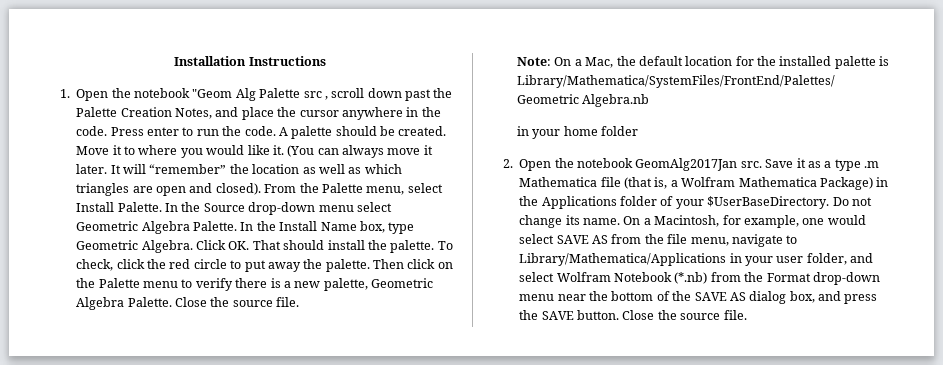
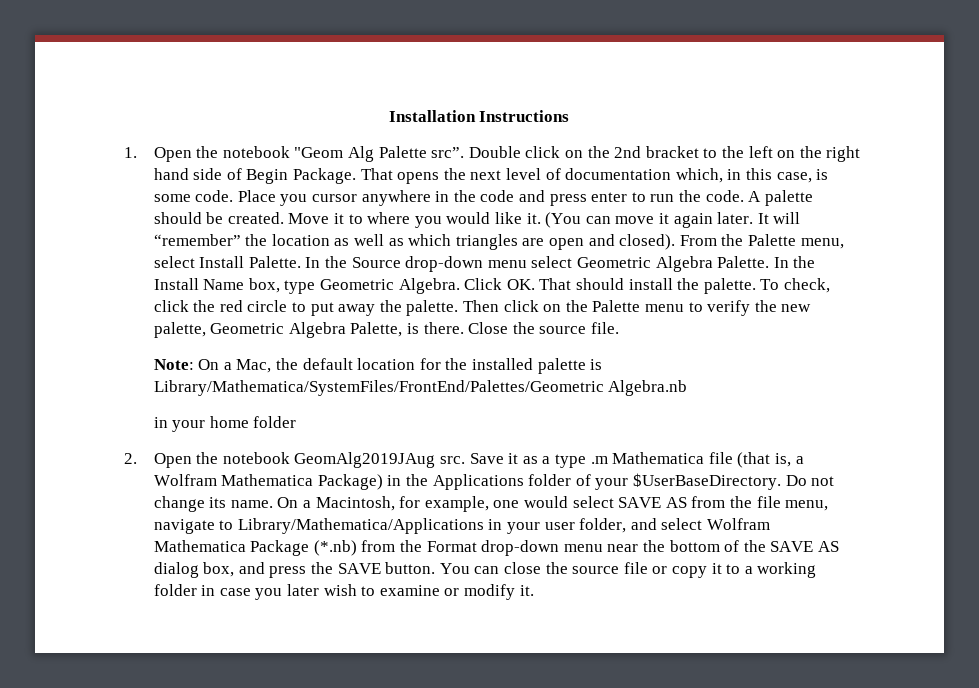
[303,88,453,101] [76,107,297,120] src , scroll down past the Palette Creation Notes, and place the -> [431,146,861,162] [153,168,829,184] [153,190,308,206] src”. Double click on the 2nd bracket to the left on the right hand side of Begin Package. That opens the next level of documentation which, in this case, is some code. Place you
[76,126,144,136] code. Press -> [480,190,587,206] code and press
[342,145,385,158] always -> (611, 220) none
(433, 150) none -> [673,213,713,228] again
[235,278,291,288] there is a -> [754,300,777,312] the
[127,297,172,307] Palette. -> [350,322,464,337] Palette, is there.
[635,158,738,171] GeomAlg2017Jan -> [294,452,436,468] GeomAlg2019JAug
[614,272,673,282] Notebook -> [153,540,310,556] Mathematica Package
[622,310,747,320] Close the source file. -> [439,562,817,578] [153,584,534,600] You can close the source file or copy it to a working folder in case you later wish to examine or modify it.

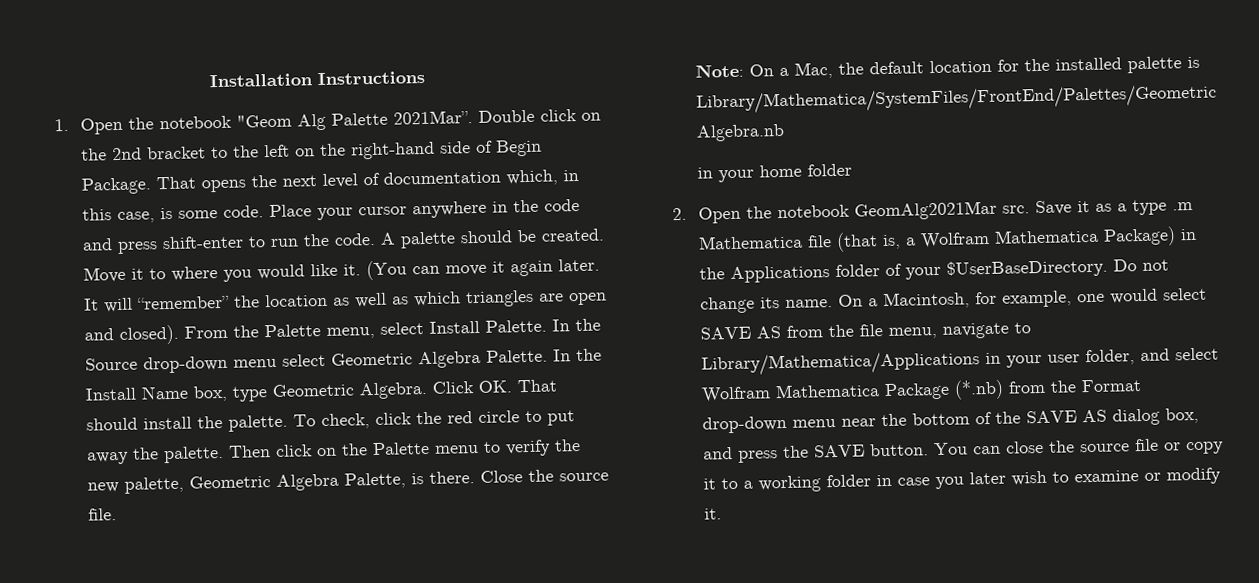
[431,147,465,158] src”. -> [393,110,474,125] 2021Mar”.
[826,146,861,162] [153,168,189,180] right hand -> [351,141,436,160] right-hand
[280,194,308,206] you -> [317,207,354,221] your
[591,192,628,202] enter -> [162,235,245,250] shift-enter
[294,452,436,468] GeomAlg2019JAug -> [854,200,998,221] GeomAlg2021Mar

